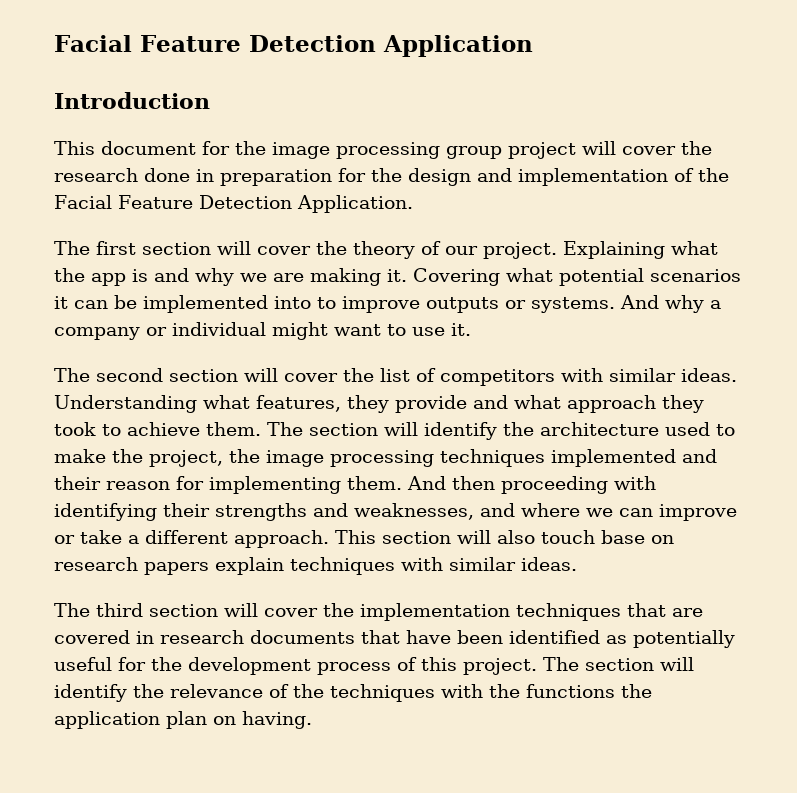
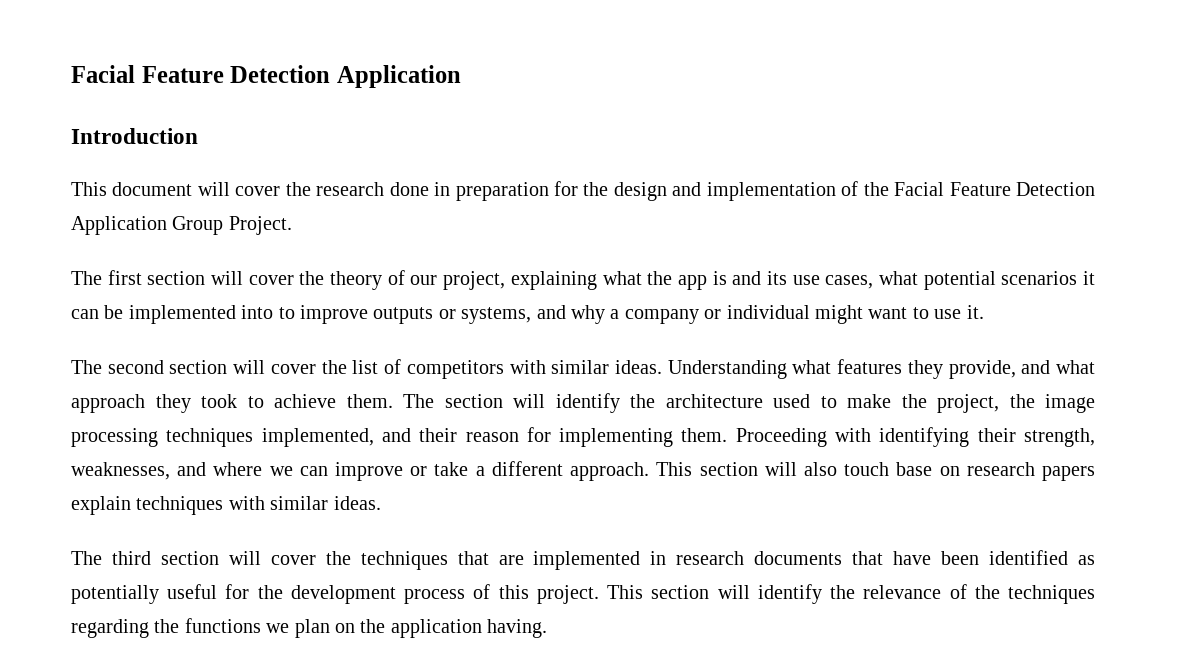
[202,141,576,159] for the image processing group project -> (193, 189) none
[296,195,413,213] Application. -> [71,216,292,235] Application Group Project.
[483,241,665,259] project. Explaining -> [443,271,597,290] project, explaining
[195,268,500,286] why we are making it. Covering -> [766,271,874,289] its use cases,
[531,295,659,313] systems. And -> [461,305,566,324] systems, and
[256,395,467,413] features, they provide -> [837,359,1016,379] features they provide,
[551,449,676,467] implemented -> [261,428,374,447] implemented,
[407,476,608,494] And then proceeding -> [735,428,827,447] Proceeding
[215,503,348,521] strengths and -> [1023,428,1095,447] strength,
[360,603,510,621] implementation -> (351, 558) none
[54,630,130,644] covered -> [533,551,641,570] implemented
[543,657,579,671] The -> [607,585,644,599] This
[441,684,483,698] with -> [71,619,149,638] regarding
[621,684,652,698] [54,711,236,729] the application plan on -> [266,619,482,638] we plan on the application

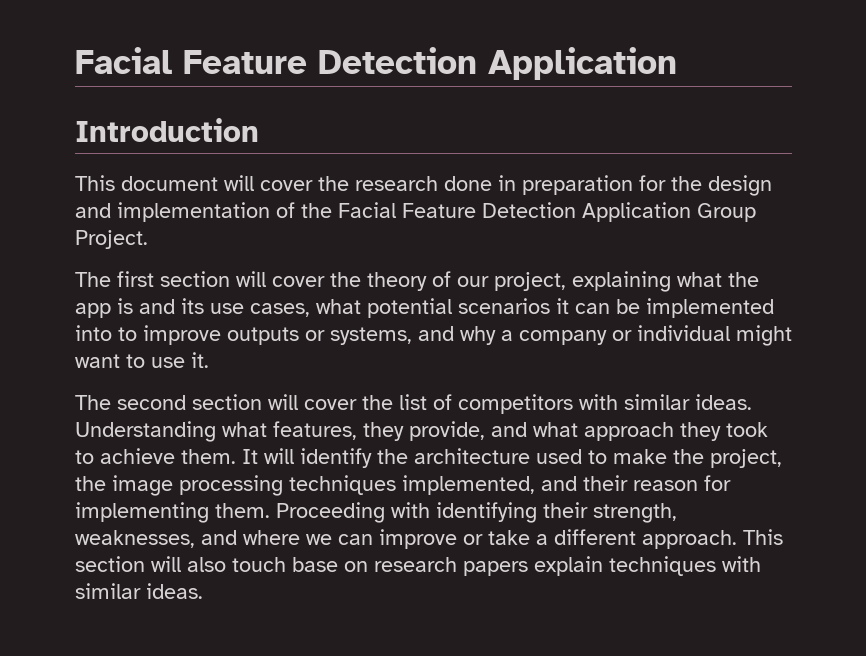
[837,359,903,374] features -> [273,421,357,440] features,
[403,394,503,408] The section -> [242,449,258,464] It
[71,550,1096,570] [71,584,1095,604] [71,618,548,638] // The third section will cover the techniques that are implemented in research documents that have been identified as potentially useful for the development process of this project. This section will identify the relevance of the techniques regarding the functions we plan on the application having. -> (203, 591) none

